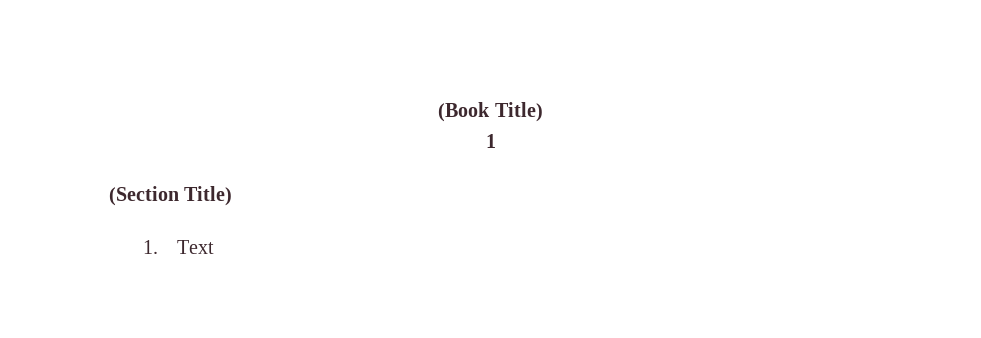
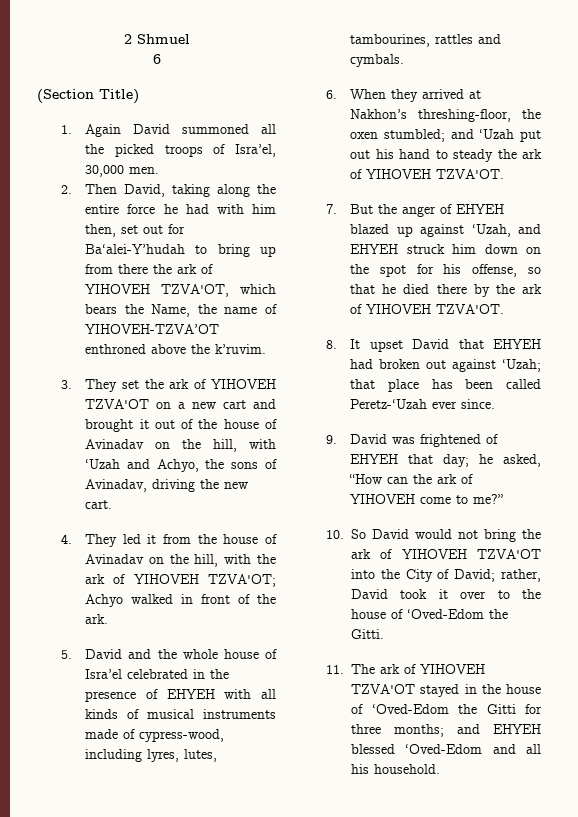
[438,102,543,122] [485,134,496,148] (Book Title) // 1 -> [123,34,190,44] [152,54,161,64] 2 Shmuel // 6
[176,240,214,254] Text -> [85,124,276,137] [85,144,276,157] [85,165,160,177] [61,184,276,197] [85,204,276,214] [85,224,186,237] [85,244,276,257] [85,264,214,274] [85,284,276,297] [85,304,278,317] [85,324,220,334] [85,344,267,354] [61,379,276,392] [85,399,276,409] [85,419,277,432] [85,439,276,452] [85,459,277,472] [85,479,249,492] [85,500,113,509] [61,534,277,547] [85,554,276,567] [85,574,276,587] [85,594,276,607] [85,614,109,624] [61,649,277,659] [85,669,230,679] [85,689,276,702] [85,709,276,719] [85,729,225,742] [85,749,218,762] [350,34,502,47] [350,54,405,67] [326,89,482,102] [350,109,541,122] [350,129,541,142] [350,149,542,162] [350,169,505,179] [326,204,505,217] [350,224,541,237] [350,244,541,254] [350,264,541,277] [350,284,542,297] [350,304,505,314] [326,339,541,352] [350,359,541,372] [350,379,541,392] [350,399,496,409] [326,434,499,447] [350,454,541,467] [349,474,474,484] [350,494,504,504] [326,529,541,542] [351,549,541,559] [351,569,541,582] [351,589,541,599] [351,609,509,619] [351,629,385,639] [326,664,486,674] [351,684,541,697] [351,704,542,714] [351,724,541,737] [351,744,541,754] [351,764,441,774] Again David summoned all the picked troops of Isra’el, 30,000 men. // 2. Then David, taking along the entire force he had with him then, set out for Ba‘alei-Y’hudah to bring up from there the ark of YIHOVEH TZVA'OT, which bears the Name, the name of YIHOVEH-TZVA’OT enthroned above the k’ruvim. // 3. They set the ark of YIHOVEH TZVA'OT on a new cart and brought it out of the house of Avinadav on the hill, with ‘Uzah and Achyo, the sons of Avinadav, driving the new cart. // 4. They led it from the house of Avinadav on the hill, with the ark of YIHOVEH TZVA'OT; Achyo walked in front of the ark. // 5. David and the whole house of Isra’el celebrated in the presence of EHYEH with all kinds of musical instruments made of cypress-wood, including lyres, lutes, tambourines, rattles and cymbals. // 6. When they arrived at Nakhon’s threshing-floor, the oxen stumbled; and ‘Uzah put out his hand to steady the ark of YIHOVEH TZVA'OT. // 7. But the anger of EHYEH blazed up against ‘Uzah, and EHYEH struck him down on the spot for his offense, so that he died there by the ark of YIHOVEH TZVA'OT. // 8. It upset David that EHYEH had broken out against ‘Uzah; that place has been called Peretz-‘Uzah ever since. // 9. David was frightened of EHYEH that day; he asked, “How can the ark of YIHOVEH come to me?” // 10. So David would not bring the ark of YIHOVEH TZVA'OT into the City of David; rather, David took it over to the house of ‘Oved-Edom the Gitti. // 11. The ark of YIHOVEH TZVA'OT stayed in the house of ‘Oved-Edom the Gitti for three months; and EHYEH blessed ‘Oved-Edom and all his household.

